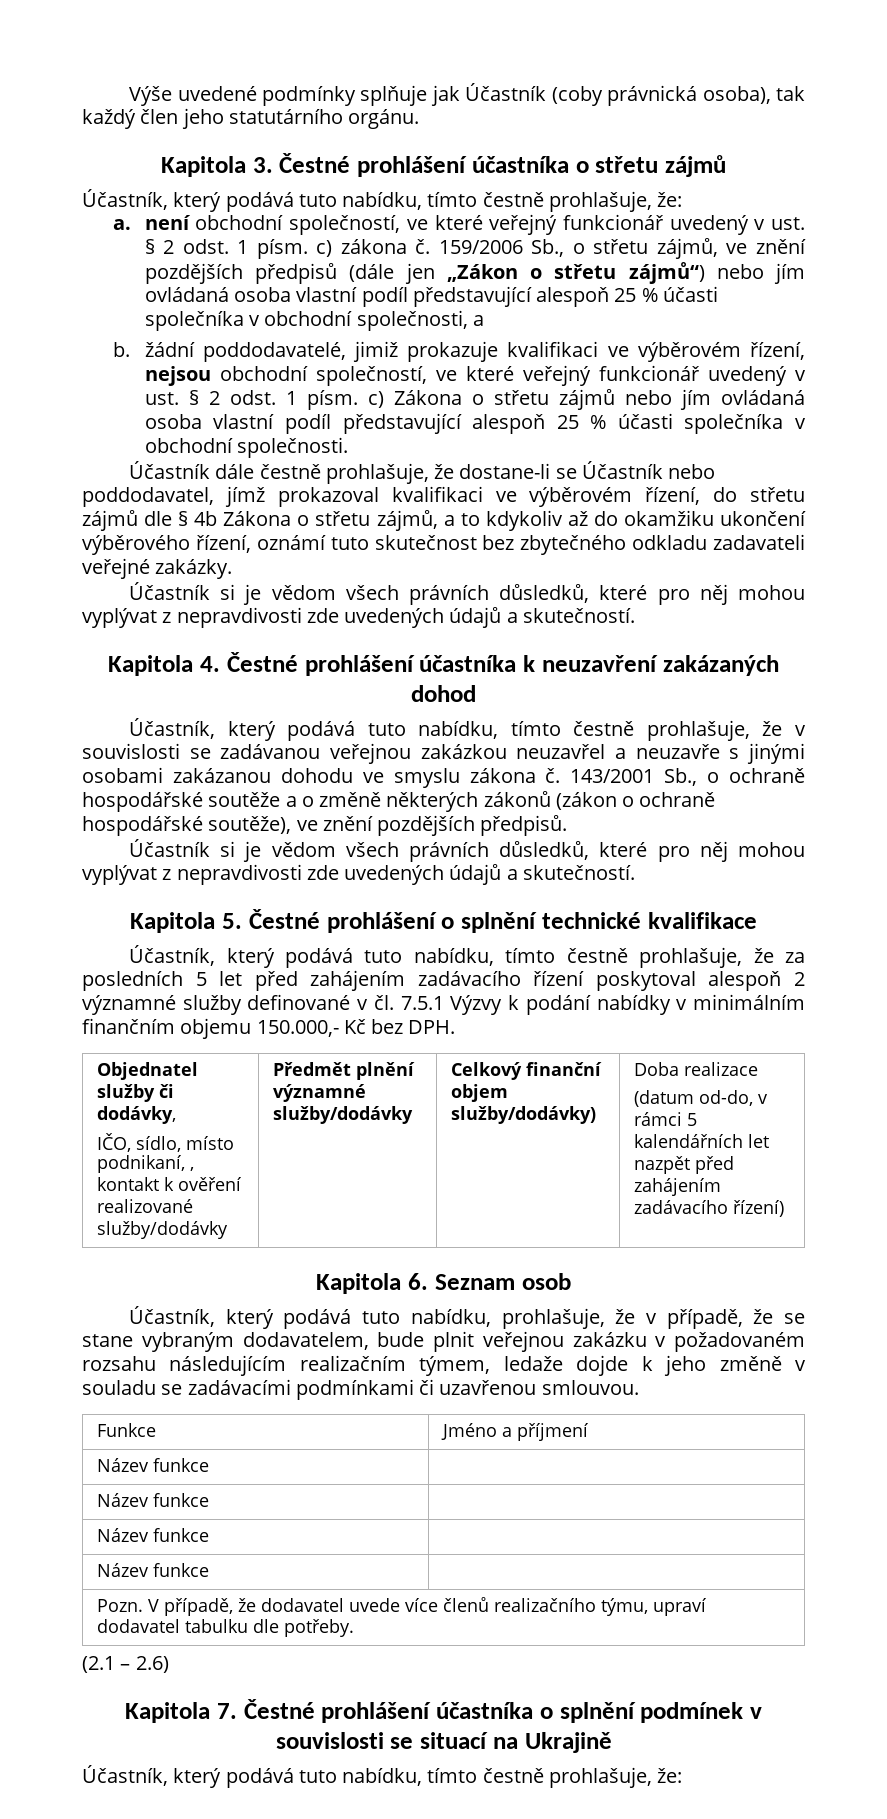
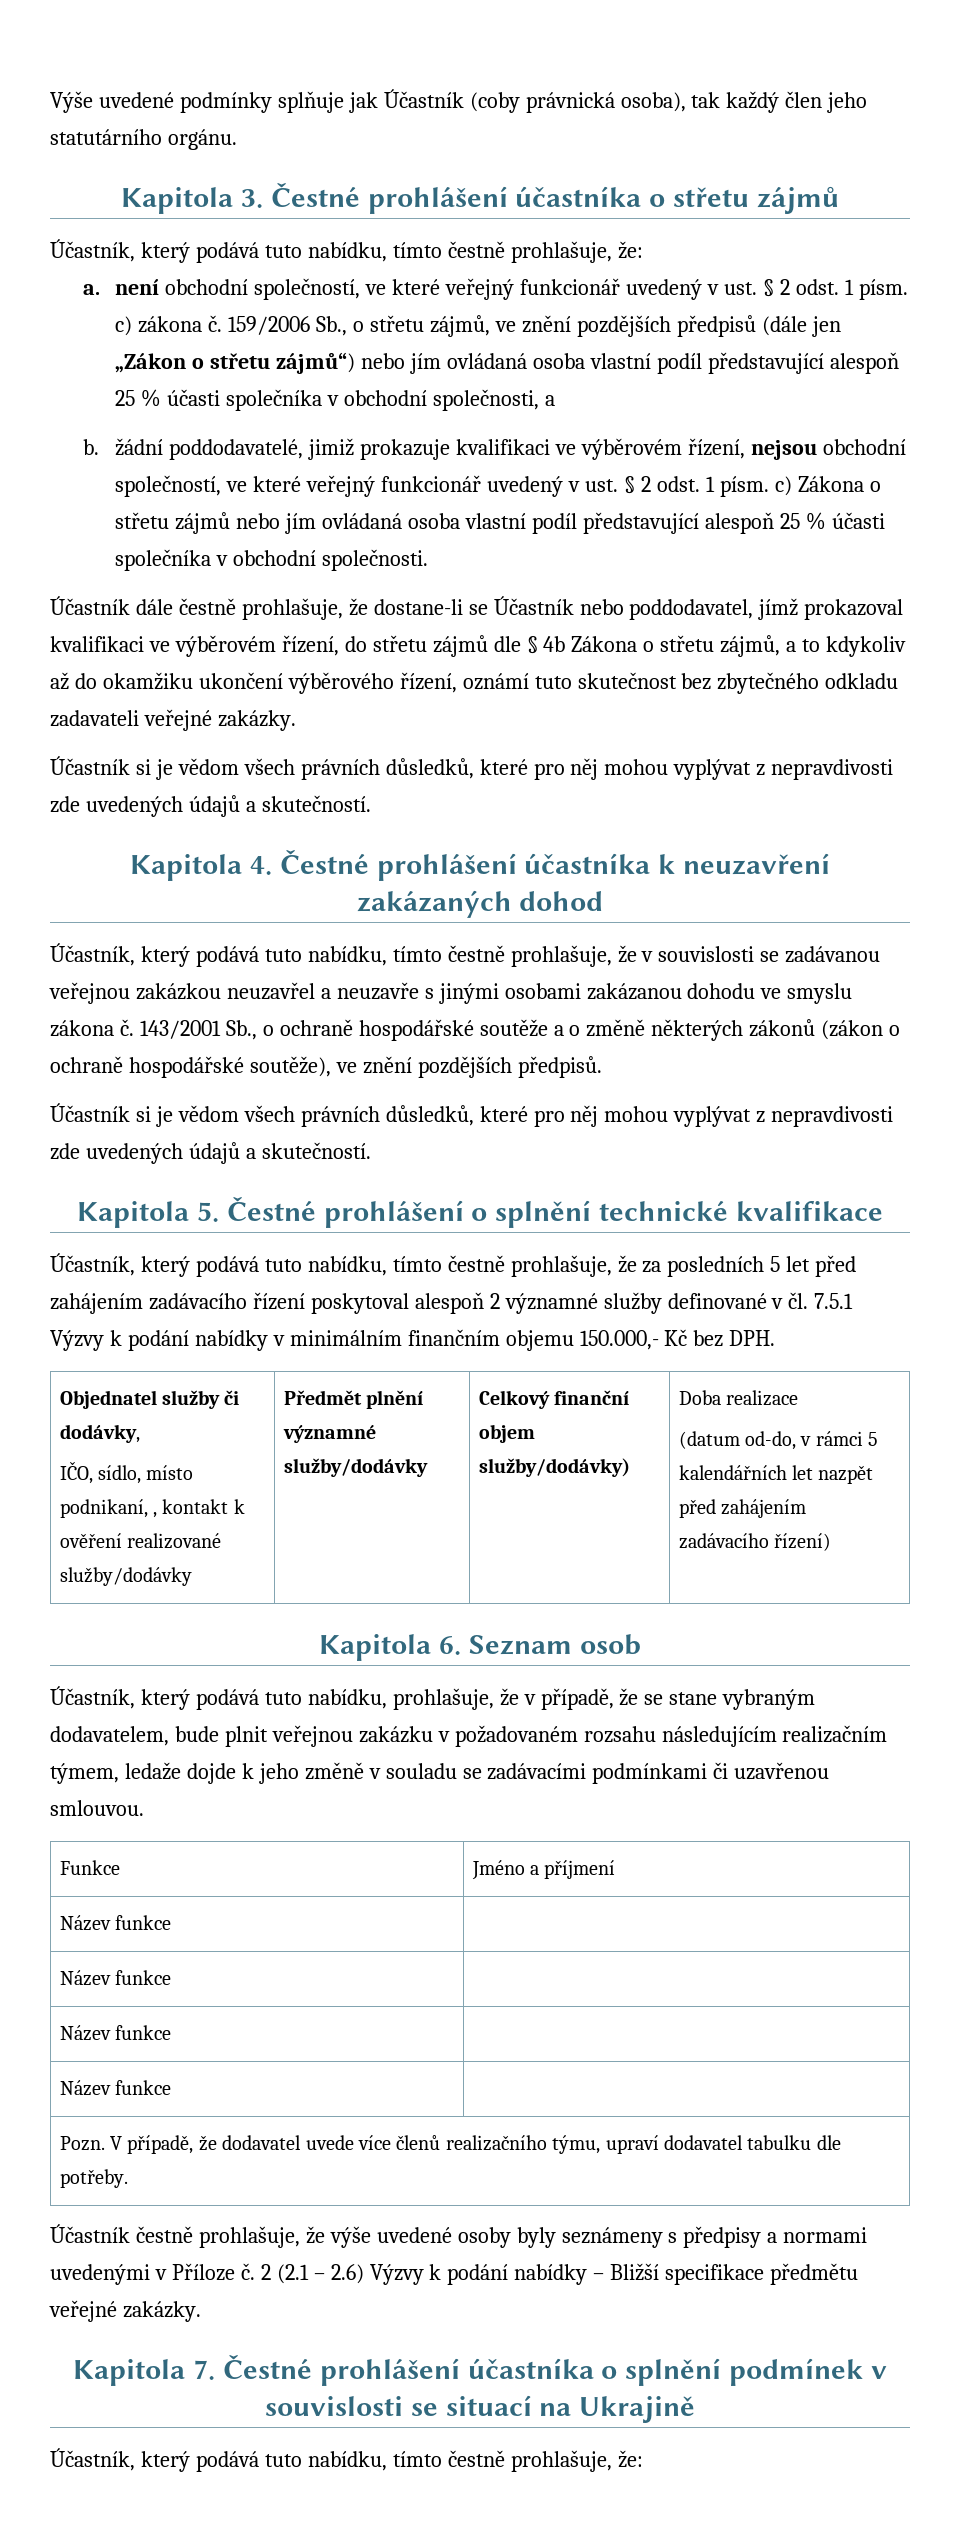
[82,1656,169,1673] (2.1 – 2.6) -> [50,2224,868,2248] [50,2263,859,2285] [49,2300,201,2322] Účastník čestně prohlašuje, že výše uvedené osoby byly seznámeny s předpisy a normami uvedenými v Příloze č. 2 (2.1 – 2.6) Výzvy k podání nabídky – Bližší specifikace předmětu veřejné zakázky.

